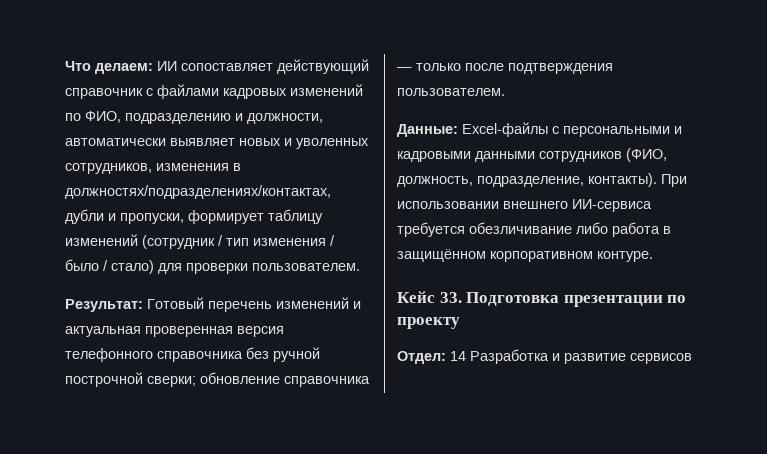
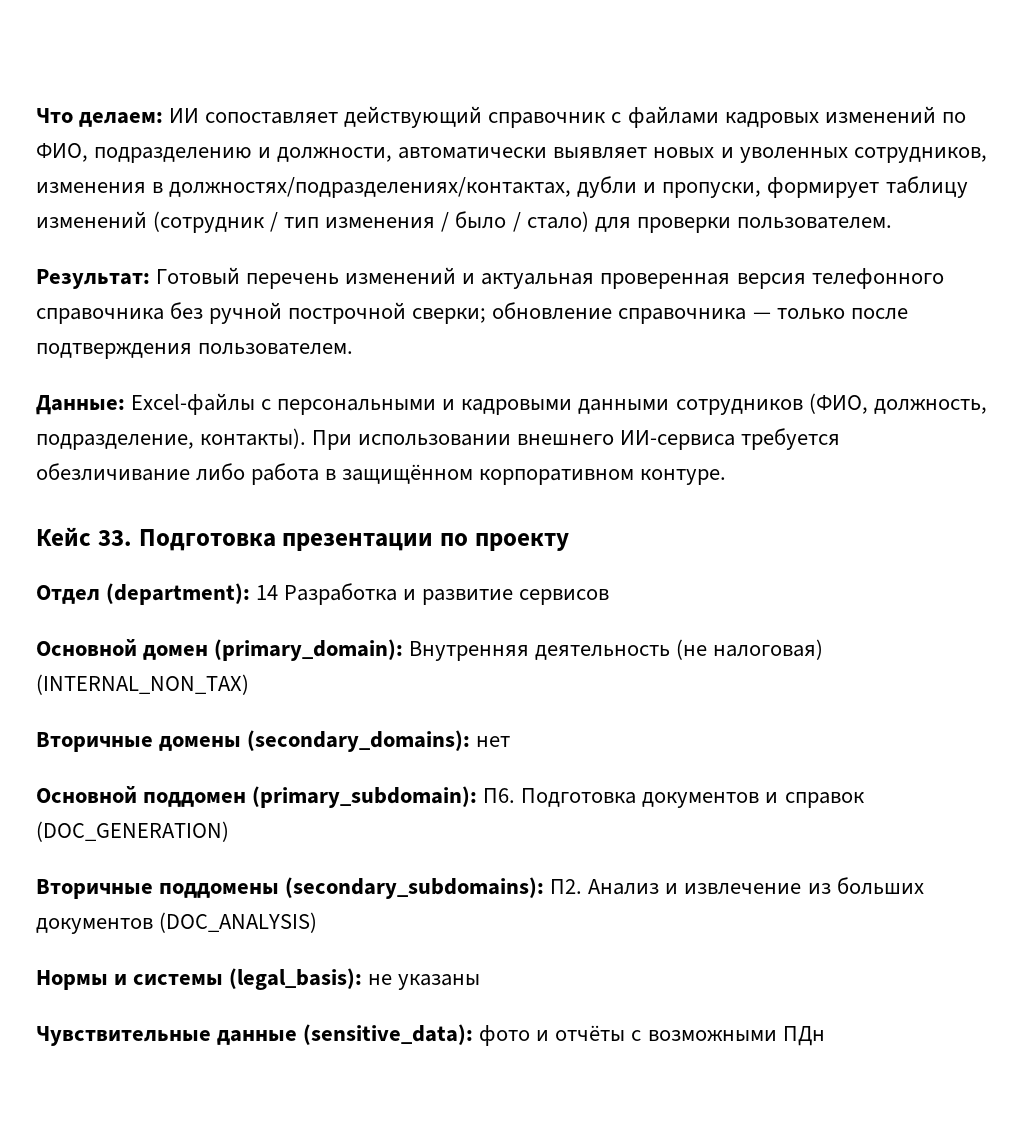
[397,351,446,364] Отдел: -> [36,583,251,605] Отдел (department):
(692, 358) none -> [36,639,824,661] [36,674,249,695] [36,730,511,752] [36,786,864,808] [36,821,229,842] [36,877,924,899] [36,912,318,934] [36,968,481,990] [36,1024,825,1046] // Основной домен (primary_domain): Внутренняя деятельность (не налоговая) (INTERNAL_NON_TAX) // Вторичные домены (secondary_domains): нет // Основной поддомен (primary_subdomain): П6. Подготовка документов и справок (DOC_GENERATION) // Вторичные поддомены (secondary_subdomains): П2. Анализ и извлечение из больших документов (DOC_ANALYSIS) // Нормы и системы (legal_basis): не указаны // Чувствительные данные (sensitive_data): фото и отчёты с возможными ПДн

